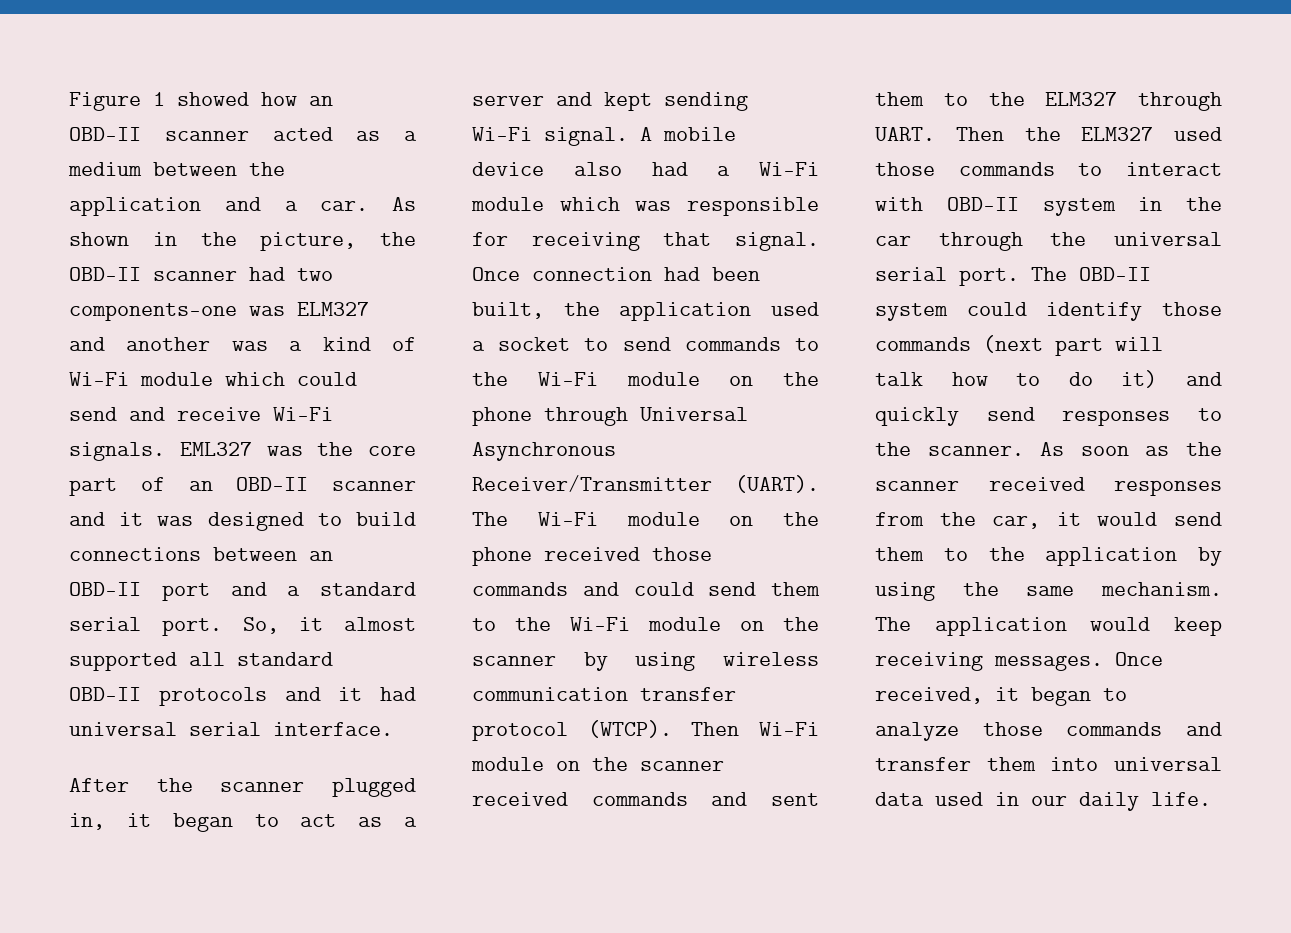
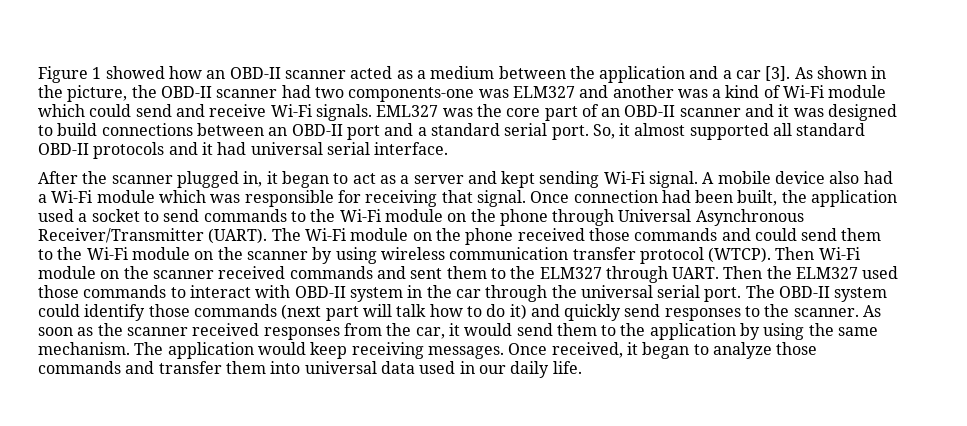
[320,201,369,211] car. -> [736,66,791,81] car [3].

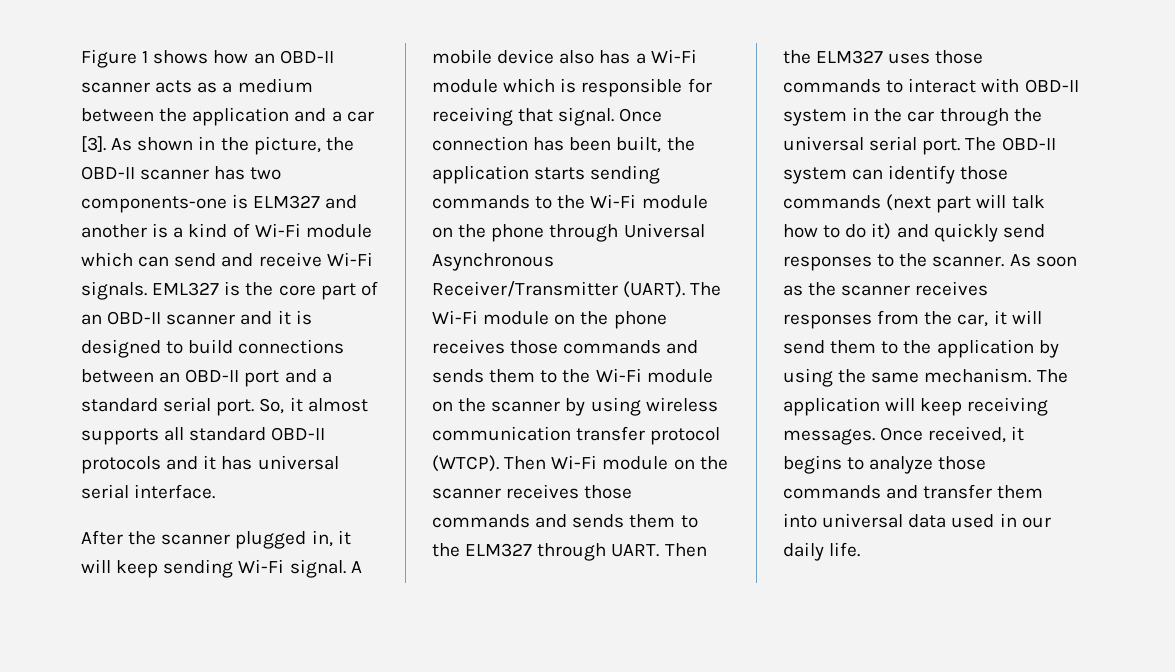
[105,66,165,79] showed -> [153,50,209,64] shows
[350,66,393,79] acted -> [155,80,193,93] acts
[281,85,311,98] had -> [214,166,246,180] has
[478,89,509,98] was -> [232,194,249,209] is
[677,89,708,98] was -> [152,223,169,238] is
[89,104,132,117] could -> [138,256,170,267] can
[442,108,473,117] was -> [224,281,241,296] is
[793,108,824,117] was -> [295,310,312,325] is
[689,123,769,140] supported -> [81,428,159,445] supports
[217,142,247,155] had -> [221,456,253,470] has
[281,171,536,188] began to act as a server and kept -> [81,559,159,578] will keep
[863,171,893,184] had -> [599,50,631,64] has
[210,194,241,203] was -> [560,78,577,93] is
[661,190,691,203] had -> [533,137,565,151] has
[38,209,200,222] used a socket to send -> [534,165,661,184] starts sending
[517,228,838,241] received those commands and could send -> [432,339,699,354] [432,369,484,383] receives those commands and sends
[218,266,443,279] received commands and sent -> [506,484,633,499] [432,514,625,528] receives those commands and sends
[862,266,899,279] used -> [888,53,931,64] uses
[38,304,80,317] could -> [852,169,884,180] can
[192,323,260,336] received -> [915,281,989,296] receives
[464,323,513,336] would -> [1011,310,1042,324] will
[257,342,306,355] would -> [885,397,916,411] will
[642,342,690,359] began -> [783,455,842,474] begins

